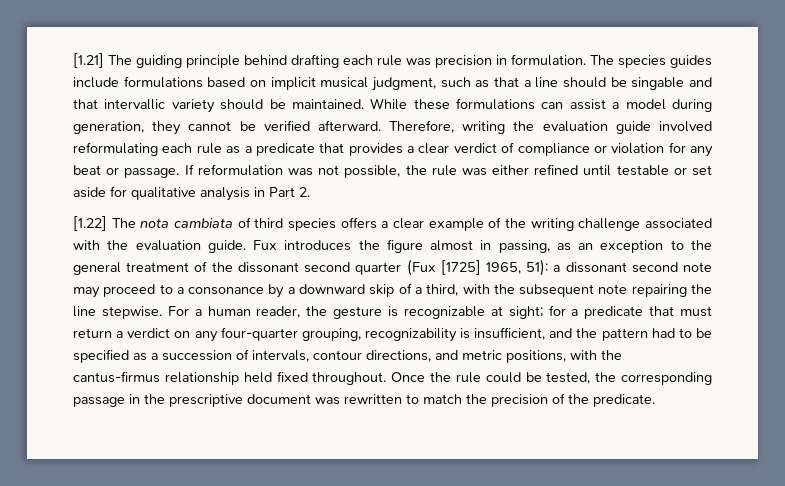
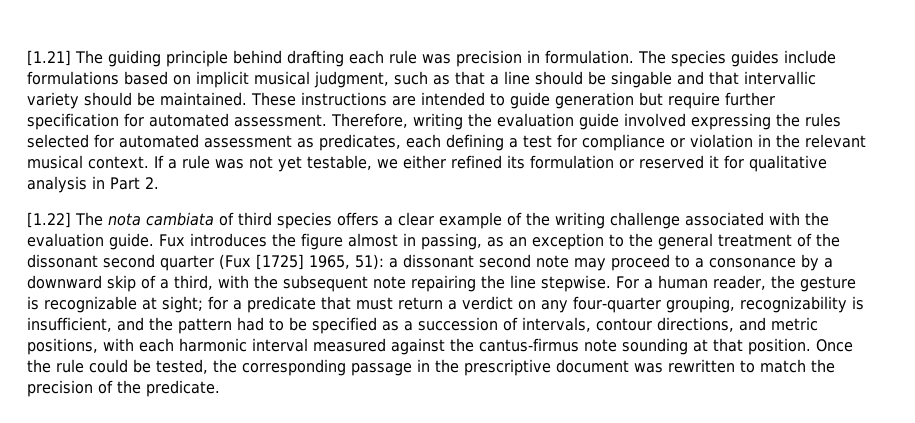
[370,98,712,112] [73,120,381,135] While these formulations can assist a model during generation, they cannot be verified afterward. -> [251,92,775,109] [27,113,327,130] These instructions are intended to guide generation but require further specification for automated assessment.
[73,142,713,157] [73,164,712,178] [73,187,106,198] reformulating each rule as a predicate that provides a clear verdict of compliance or violation for any beat or passage. If reformulation was not possible, the rule was either refined until testable or set aside -> [691,113,841,130] [27,134,866,151] [27,155,719,172] expressing the rules selected for automated assessment as predicates, each defining a test for compliance or violation in the relevant musical context. If a rule was not yet testable, we either refined its formulation or reserved it
[601,350,622,360] [73,371,387,385] the cantus-firmus relationship held fixed throughout. -> [139,338,811,355] each harmonic interval measured against the cantus-firmus note sounding at that position.

